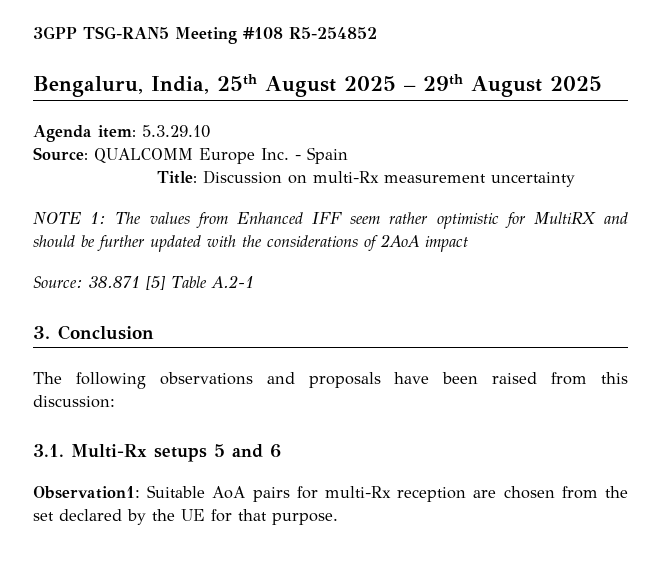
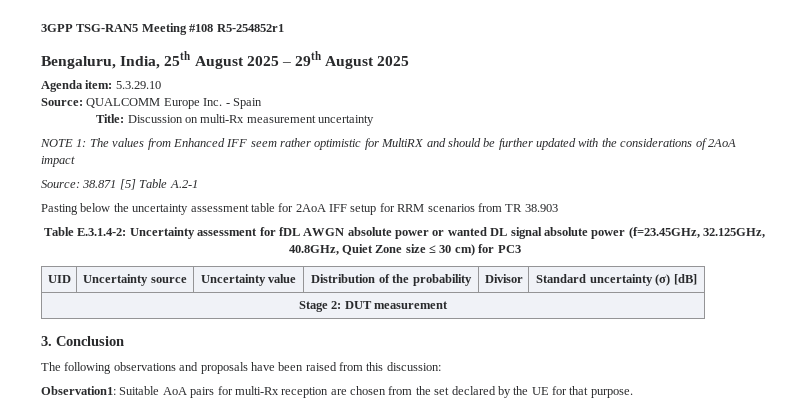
[289,27,377,39] R5-254852 -> [216,24,284,32] R5-254852r1
(254, 281) none -> [41,203,558,215] [44,227,765,239] [288,244,521,256] [47,275,71,283] [83,274,187,286] [200,274,297,286] [311,274,472,286] [484,274,523,283] [536,274,697,286] [298,301,449,312] // Pasting below the uncertainty assessment table for 2AoA IFF setup for RRM scenarios from TR 38.903 // Table E.3.1.4-2: Uncertainty assessment for fDL AWGN absolute power or wanted DL signal absolute power (f=23.45GHz, 32.125GHz, 40.8GHz, Quiet Zone size ≤ 30 cm) for PC3 // UID | Uncertainty source | Uncertainty value | Distribution of the probability | Divisor | Standard uncertainty (σ) [dB] // Stage 2: DUT measurement
[33,444,281,462] // 3.1. Multi-Rx setups 5 and 6 -> (441, 366) none

